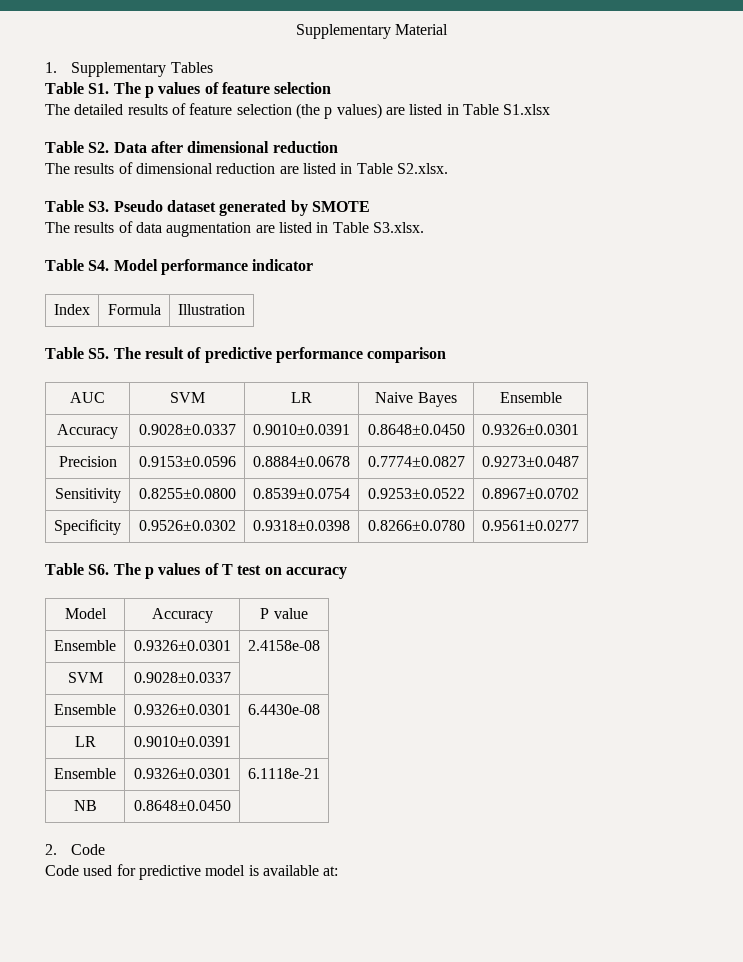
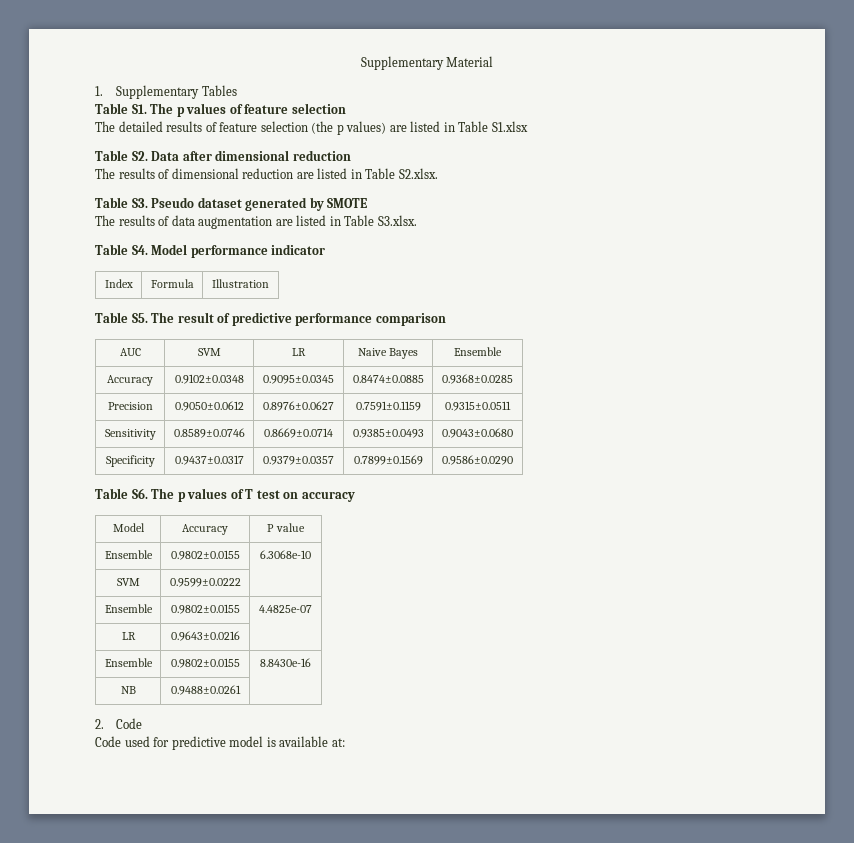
[138,424,236,435] [253,424,350,435] [367,424,465,435] [482,424,579,435] [58,456,117,467] [138,456,236,467] [253,456,350,467] [367,456,465,467] [482,456,579,467] [54,488,121,503] [138,488,236,499] [253,488,350,499] [367,488,465,499] [482,488,579,499] [54,519,121,535] [138,520,236,531] [253,520,350,531] [367,520,465,531] [482,520,579,531] 0.9028±0.0337 | 0.9010±0.0391 | 0.8648±0.0450 | 0.9326±0.0301 // Precision | 0.9153±0.0596 | 0.8884±0.0678 | 0.7774±0.0827 | 0.9273±0.0487 // Sensitivity | 0.8255±0.0800 | 0.8539±0.0754 | 0.9253±0.0522 | 0.8967±0.0702 // Specificity | 0.9526±0.0302 | 0.9318±0.0398 | 0.8266±0.0780 | 0.9561±0.0277 -> [174,374,244,384] [263,375,334,384] [352,375,424,383] [442,374,513,384] [107,402,153,410] [174,401,244,411] [263,401,334,411] [355,401,421,411] [445,401,511,411] [104,429,156,440] [173,428,245,438] [264,428,333,438] [352,429,424,438] [442,428,513,438] [105,455,155,467] [174,455,244,465] [263,456,334,465] [353,455,423,465] [442,455,513,465] 0.9102±0.0348 | 0.9095±0.0345 | 0.8474±0.0885 | 0.9368±0.0285 // Precision | 0.9050±0.0612 | 0.8976±0.0627 | 0.7591±0.1159 | 0.9315±0.0511 // Sensitivity | 0.8589±0.0746 | 0.8669±0.0714 | 0.9385±0.0493 | 0.9043±0.0680 // Specificity | 0.9437±0.0317 | 0.9379±0.0357 | 0.7899±0.1569 | 0.9586±0.0290
[133,640,231,651] [248,640,320,651] [67,672,103,683] [133,672,231,683] [54,704,116,715] [133,704,231,715] [248,704,320,715] [74,736,96,747] [133,736,231,747] [54,768,116,779] [133,768,231,779] [248,768,320,779] 0.9326±0.0301 | 2.4158e-08 // SVM | 0.9028±0.0337 | // Ensemble | 0.9326±0.0301 | 6.4430e-08 // LR | 0.9010±0.0391 | // Ensemble | 0.9326±0.0301 | 6.1118e-21 -> [170,550,240,560] [260,550,311,559] [116,578,140,586] [169,578,241,587] [104,604,153,613] [170,604,240,614] [259,605,312,613] [121,632,136,640] [170,631,240,641] [104,658,153,667] [170,658,240,668] [260,658,311,667] 0.9802±0.0155 | 6.3068e-10 // SVM | 0.9599±0.0222 | // Ensemble | 0.9802±0.0155 | 4.4825e-07 // LR | 0.9643±0.0216 | // Ensemble | 0.9802±0.0155 | 8.8430e-16
[133,800,231,811] 0.8648±0.0450 -> [170,685,241,695] 0.9488±0.0261

